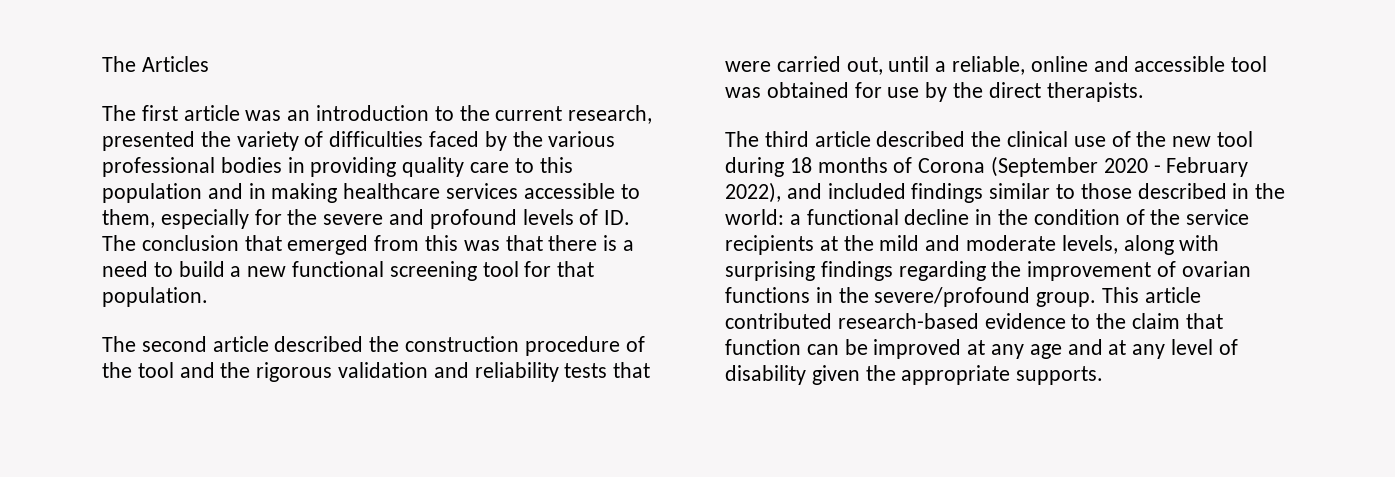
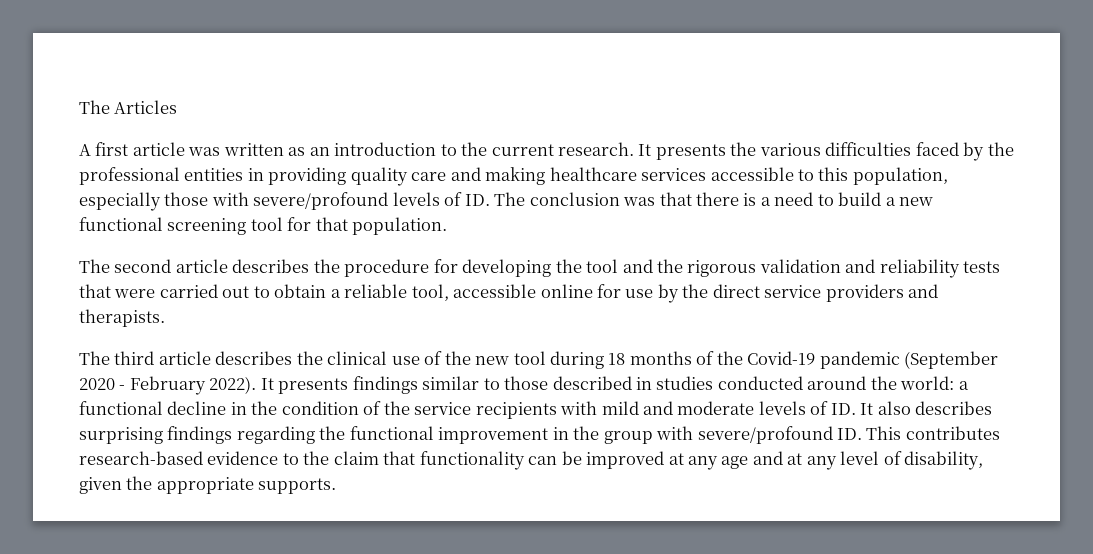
[102,105,136,121] The -> [79,144,91,156] A
(282, 115) none -> [223,143,306,156] written as
[568,105,653,124] [102,131,324,151] research, presented the variety of -> [558,142,821,160] research. It presents the various
[548,131,616,147] [102,157,282,177] various professional bodies -> [79,167,244,185] professional entities
[514,157,573,173] [102,183,266,203] to this population and in -> [450,167,481,181] and
[102,209,517,229] them, especially for the severe and profound -> [818,167,948,185] [79,192,389,211] this population, especially those with severe/profound
[244,235,459,255] that emerged from this -> (620, 199) none
[274,336,645,356] described the construction procedure of -> [232,259,552,277] describes the procedure for developing
[846,56,1268,75] [725,82,849,98] out, until a reliable, online and accessible tool was obtained -> [222,284,593,301] out to obtain a reliable tool, accessible online
(1041, 90) none -> [764,284,939,302] service providers and
[876,131,966,147] described -> [215,351,293,365] describes
[918,158,986,173] Corona -> [716,351,900,369] the Covid-19 pandemic
[725,182,906,203] 2022), and included -> [209,376,349,394] 2022). It presents
(1250, 191) none -> [656,376,867,390] studies conducted around
[819,235,874,251] at the -> [560,401,598,415] with
[1061,235,1220,255] [725,261,1251,281] [725,287,1201,307] [725,313,832,329] levels, along with surprising findings regarding the improvement of ovarian functions in the severe/profound group. This article contributed -> [758,401,993,415] [79,426,1000,444] levels of ID. It also describes surprising findings regarding the functional improvement in the group with severe/profound ID. This contributes
[725,339,801,355] function -> [419,451,525,470] functionality
[725,365,806,385] disability -> [904,451,984,470] disability,

